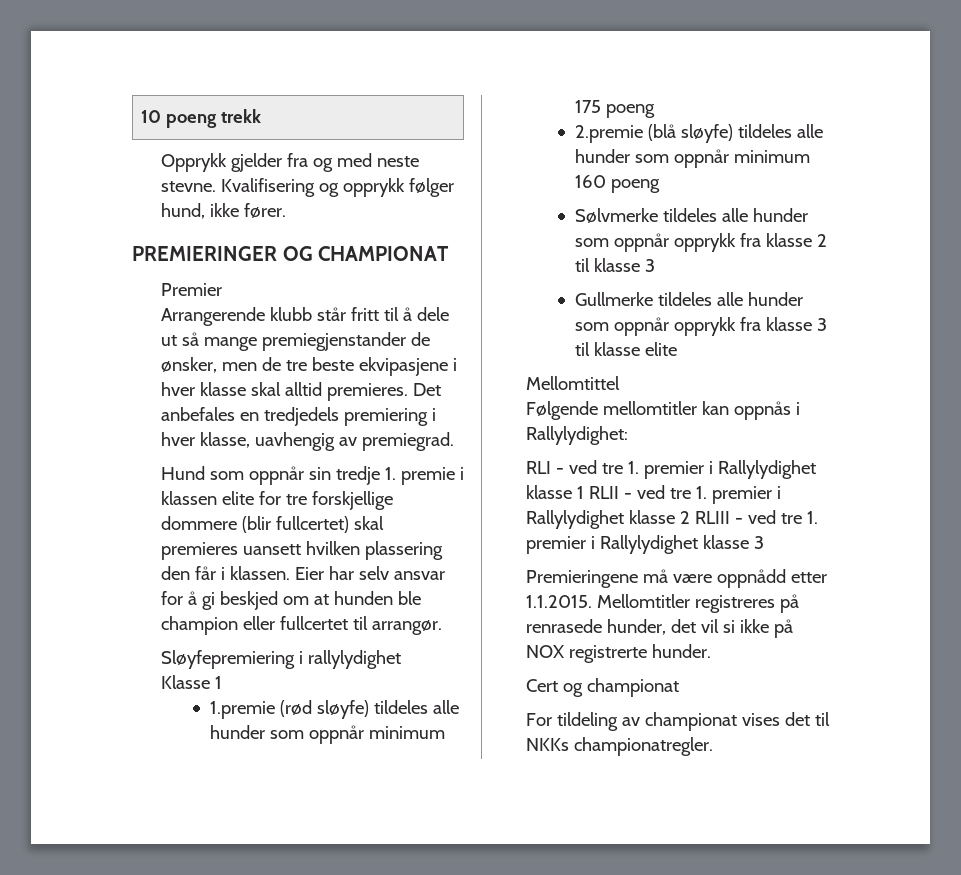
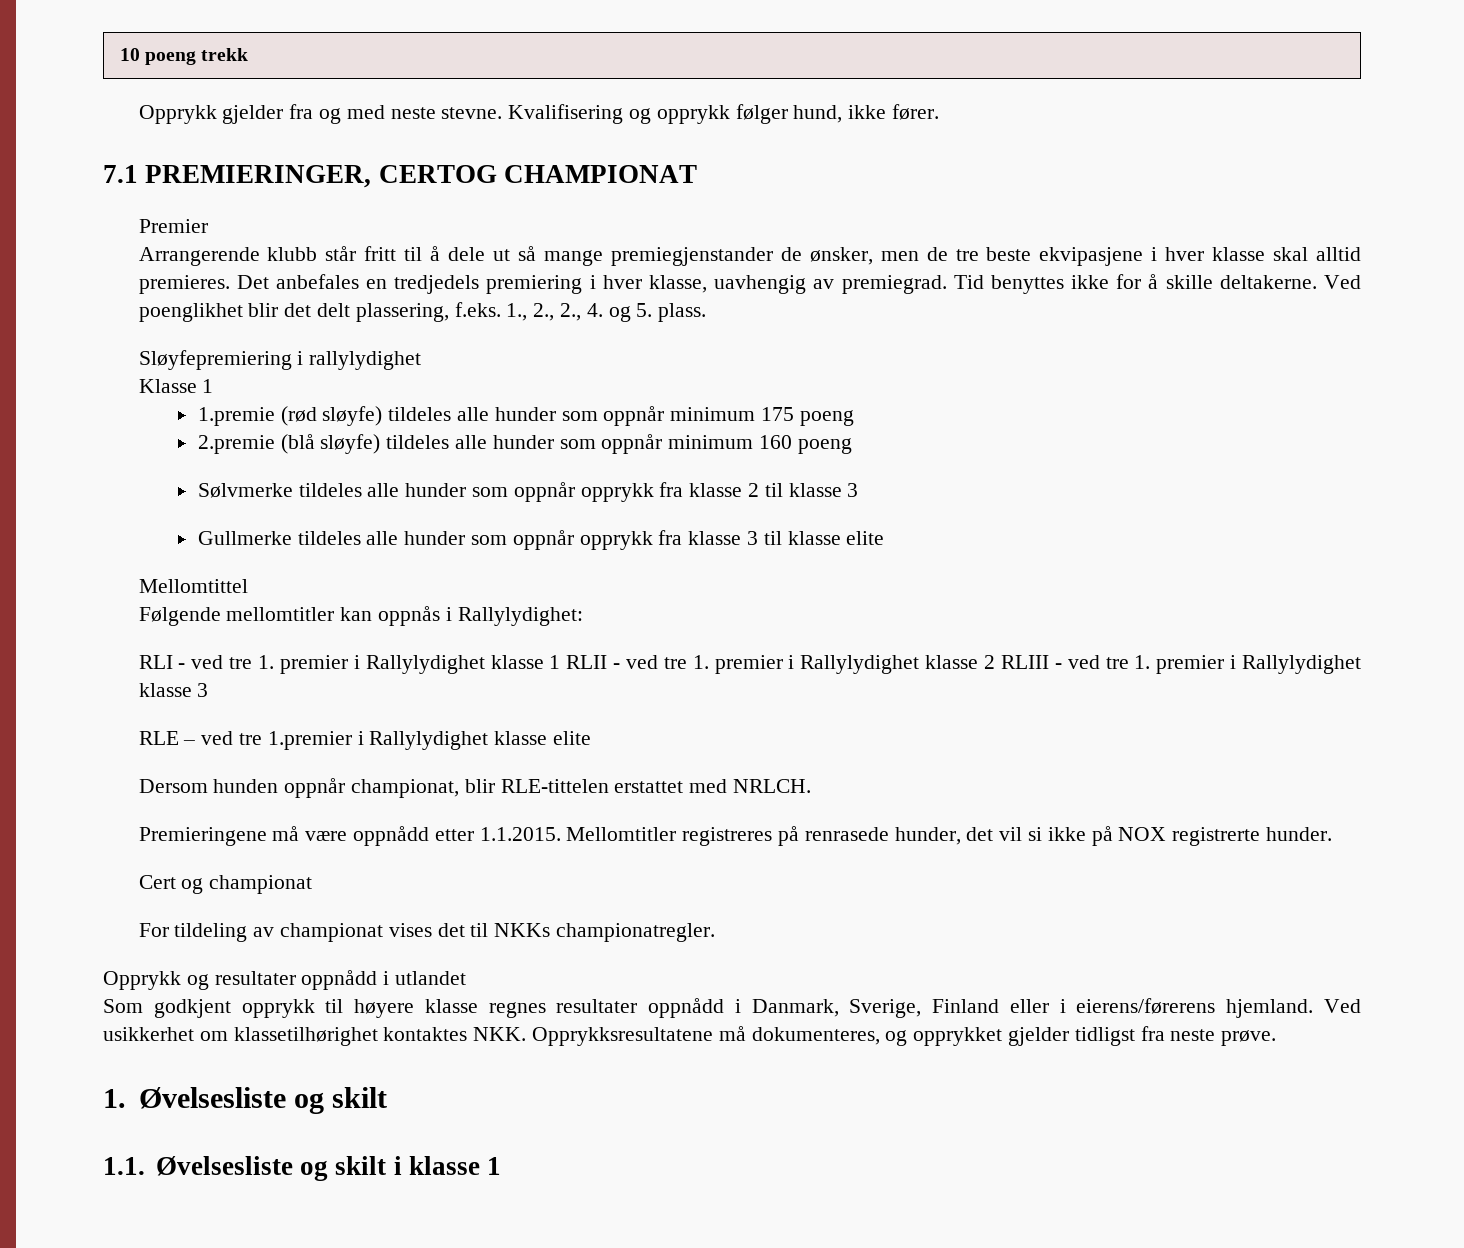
[132,246,313,261] PREMIERINGER OG -> [103,165,497,188] 7.1 PREMIERINGER, CERTOG
[160,466,464,485] [160,491,393,510] [160,516,384,533] [160,541,443,560] [160,566,445,580] [160,591,421,610] [160,616,442,635] // Hund som oppnår sin tredje 1. premie i klassen elite for tre forskjellige dommere (blir fullcertet) skal premieres uansett hvilken plassering den får i klassen. Eier har selv ansvar for å gi beskjed om at hunden ble champion eller fullcertet til arrangør. -> [953,274,1361,294] [138,302,707,322] Tid benyttes ikke for å skille deltakerne. Ved poenglikhet blir det delt plassering, f.eks. 1., 2., 2., 4. og 5. plass.
(764, 542) none -> [138,731,591,750] [138,778,811,798] // RLE – ved tre 1.premier i Rallylydighet klasse elite // Dersom hunden oppnår championat, blir RLE-tittelen erstattet med NRLCH.
(713, 746) none -> [103,970,467,990] [103,998,1361,1018] [103,1026,1277,1046] [103,1087,387,1114] [103,1156,502,1181] // Opprykk og resultater oppnådd i utlandet // Som godkjent opprykk til høyere klasse regnes resultater oppnådd i Danmark, Sverige, Finland eller i eierens/førerens hjemland. Ved usikkerhet om klassetilhørighet kontaktes NKK. Opprykksresultatene må dokumenteres, og opprykket gjelder tidligst fra neste prøve. // 1. Øvelsesliste og skilt // 1.1. Øvelsesliste og skilt i klasse 1

